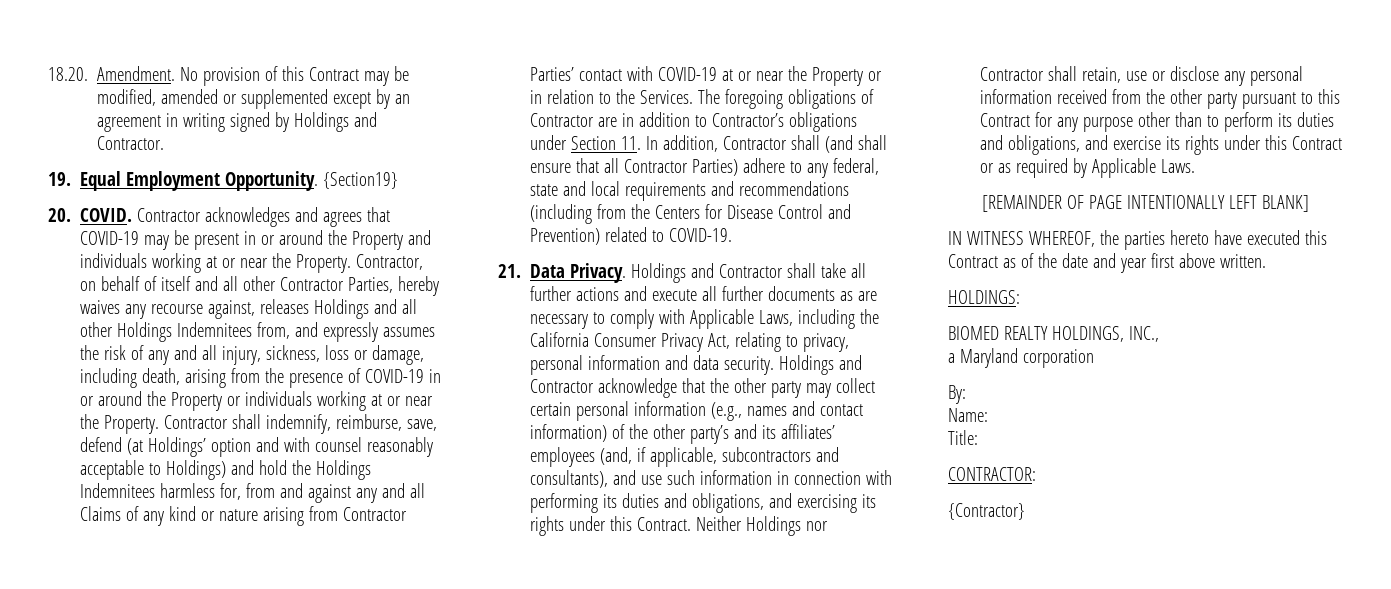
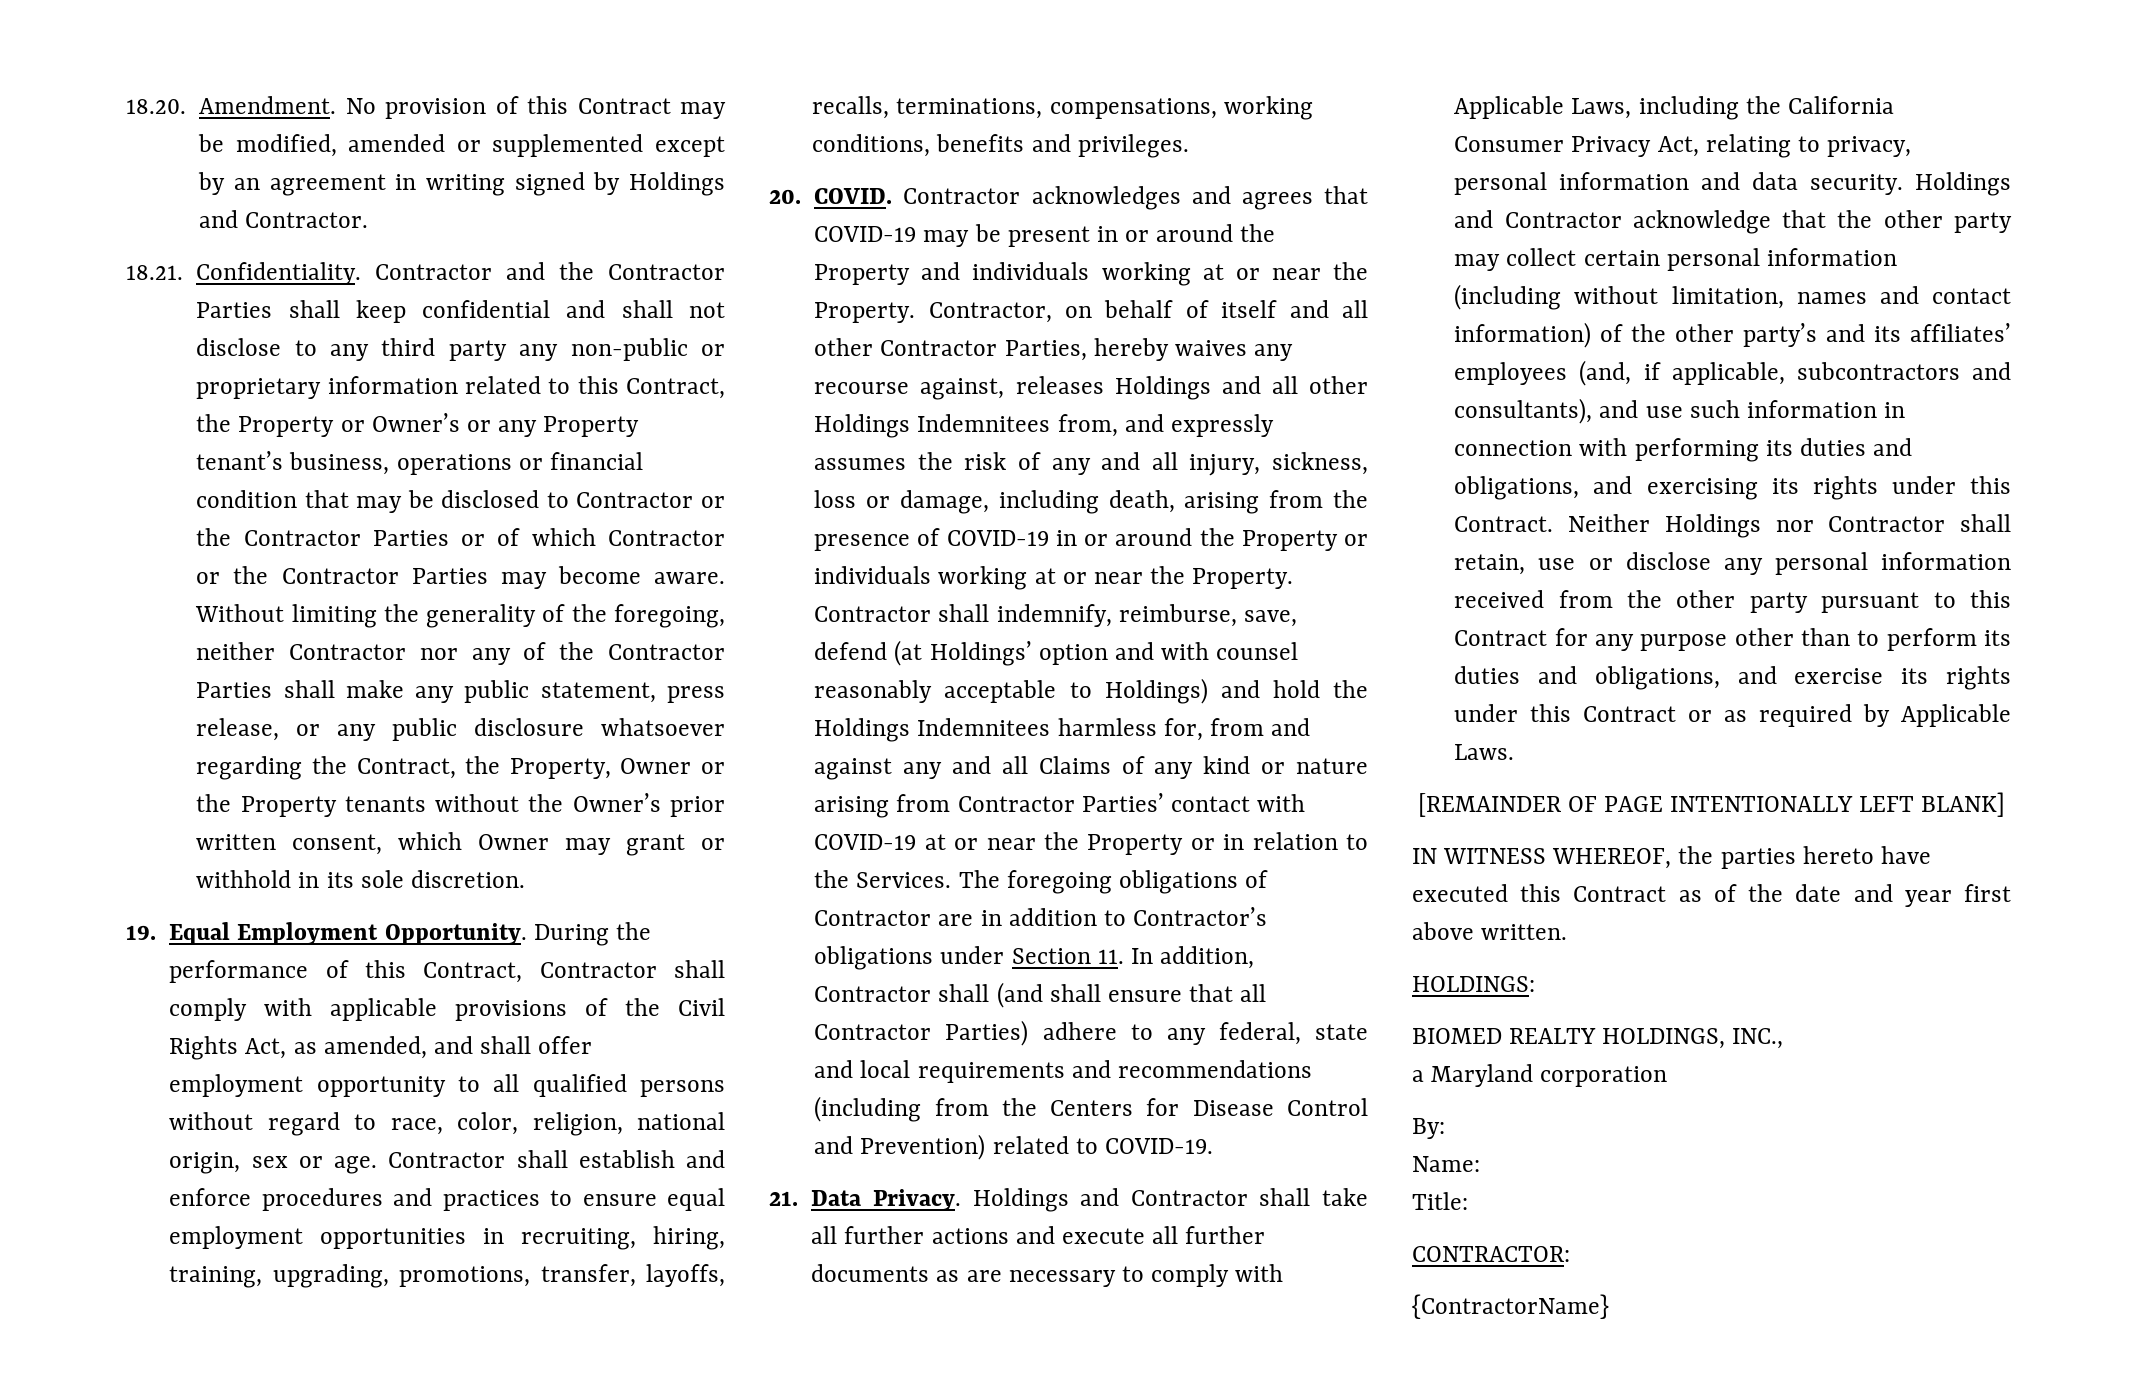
[48,171,399,191] 19. Equal Employment Opportunity. {Section19} -> [126,262,725,285] [196,300,725,323] [196,338,725,361] [196,376,726,399] [196,413,640,437] [196,451,643,475] [196,490,725,513] [196,528,726,546] [196,566,725,589] [195,604,725,628] [196,642,725,665] [196,680,725,703] [196,718,725,741] [196,756,725,780] [196,793,725,817] [196,832,725,856] [196,870,525,888] [126,922,651,946] [169,960,726,983] [169,998,725,1021] [169,1036,593,1060] [169,1074,726,1097] [169,1112,725,1136] [169,1150,725,1174] [169,1188,725,1211] [169,1226,725,1250] [169,1264,725,1288] [812,96,1313,120] [812,134,1189,158] 18.21. Confidentiality. Contractor and the Contractor Parties shall keep confidential and shall not disclose to any third party any non-public or proprietary information related to this Contract, the Property or Owner’s or any Property tenant’s business, operations or financial condition that may be disclosed to Contractor or the Contractor Parties or of which Contractor or the Contractor Parties may become aware. Without limiting the generality of the foregoing, neither Contractor nor any of the Contractor Parties shall make any public statement, press release, or any public disclosure whatsoever regarding the Contract, the Property, Owner or the Property tenants without the Owner’s prior written consent, which Owner may grant or withhold in its sole discretion. // 19. Equal Employment Opportunity. During the performance of this Contract, Contractor shall comply with applicable provisions of the Civil Rights Act, as amended, and shall offer employment opportunity to all qualified persons without regard to race, color, religion, national origin, sex or age. Contractor shall establish and enforce procedures and practices to ensure equal employment opportunities in recruiting, hiring, training, upgrading, promotions, transfer, layoffs, recalls, terminations, compensations, working conditions, benefits and privileges.
[711,402,743,421] (e.g., -> [1454,284,1784,310] (including without limitation,
[948,503,1025,520] {Contractor} -> [1412,1294,1609,1319] {ContractorName}

